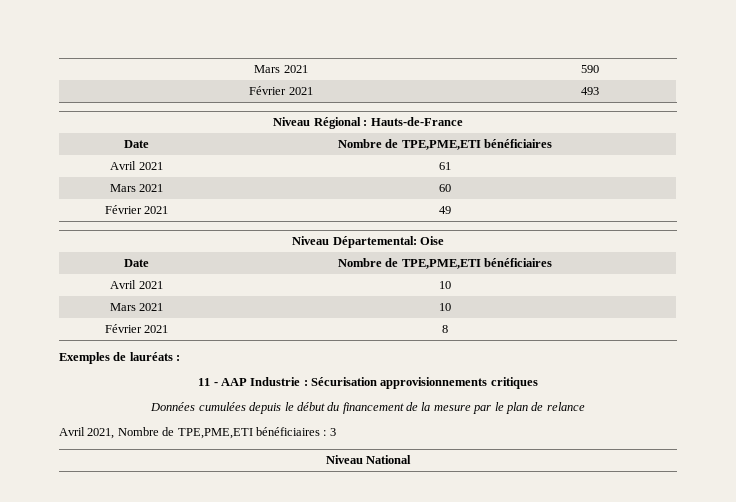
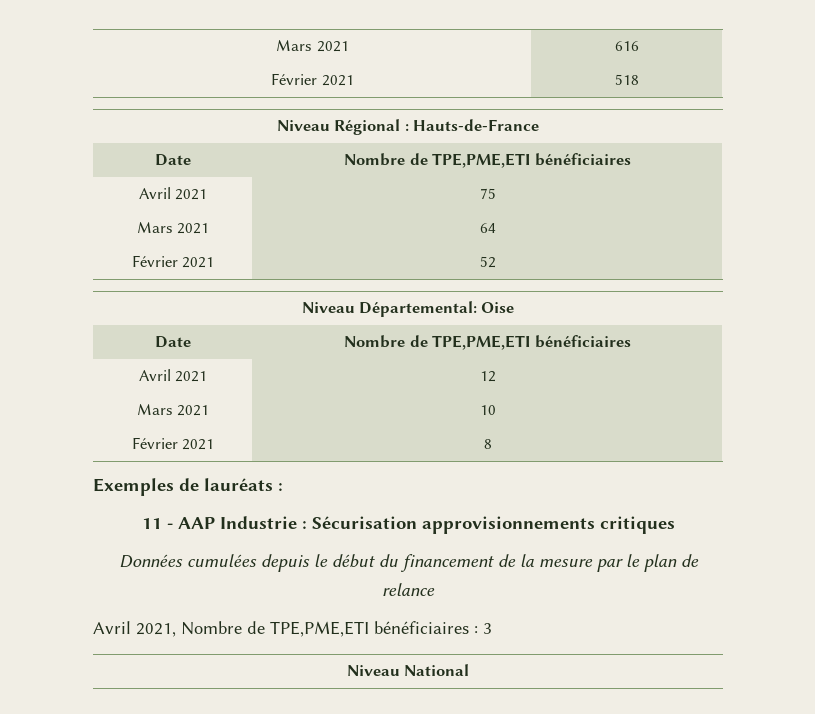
[254,65,308,73] [580,65,599,73] [249,86,313,95] [580,87,599,95] Mars 2021 | 590 // Février 2021 | 493 -> [276,40,349,52] [615,41,639,51] [271,73,354,86] [615,74,639,85] Mars 2021 | 616 // Février 2021 | 518
[439,162,452,170] [109,184,164,192] [439,184,452,192] [104,205,169,214] [439,206,452,214] 61 // Mars 2021 | 60 // Février 2021 | 49 -> [479,188,496,199] [136,222,210,234] [479,223,496,233] [131,255,215,268] [479,256,496,268] 75 // Mars 2021 | 64 // Février 2021 | 52
[439,281,452,289] 10 -> [479,371,496,382] 12

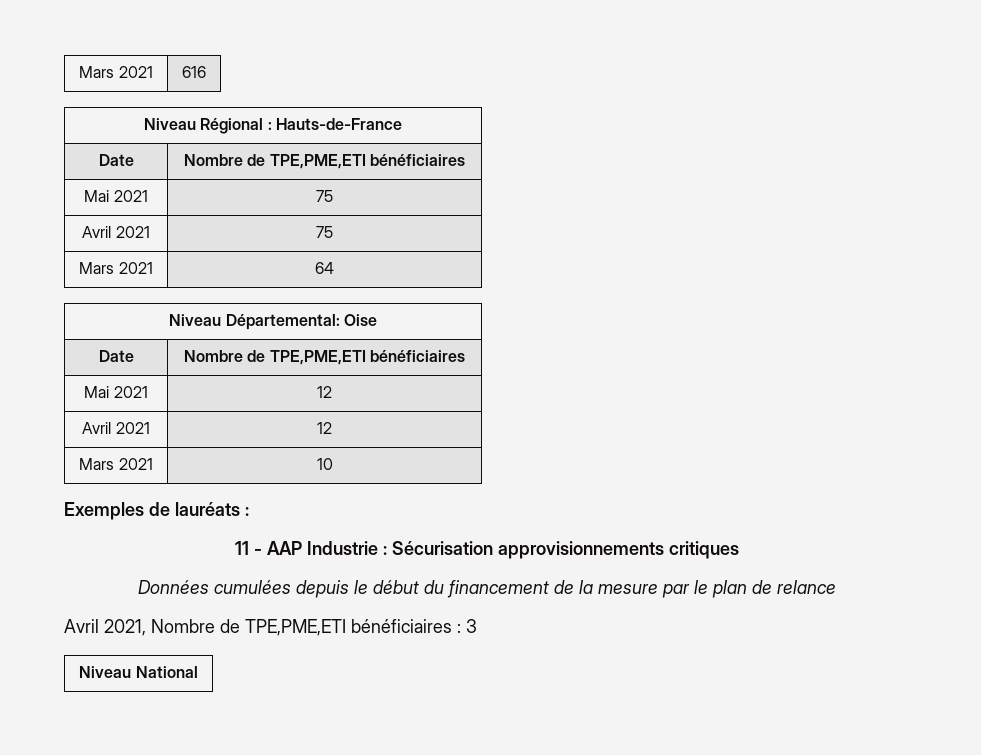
[271,73,354,86] [615,74,639,85] // Février 2021 | 518 -> (206, 72) none
(631, 159) none -> [84,190,148,202] [316,190,333,202] // Mai 2021 | 75
[131,255,215,268] [479,256,496,268] // Février 2021 | 52 -> (334, 268) none
(631, 341) none -> [84,386,148,398] [317,386,332,398] // Mai 2021 | 12
[131,437,215,450] [483,439,492,449] // Février 2021 | 8 -> (333, 464) none

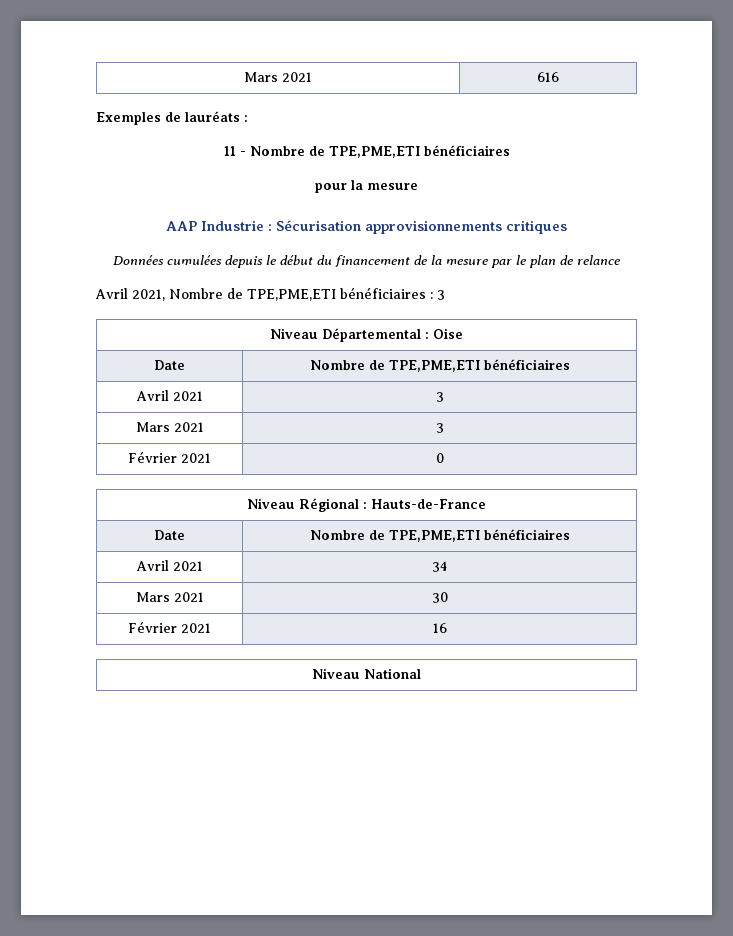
[144,118,402,134] [98,154,134,166] [184,154,465,169] [84,190,148,202] [316,190,333,202] [82,226,150,238] [316,226,333,238] [79,262,153,274] [315,262,334,274] [169,314,377,330] [98,350,134,362] [184,350,465,365] [84,386,148,398] [317,386,332,398] [82,422,150,434] [317,422,332,434] [79,458,153,470] [316,458,333,470] // Niveau Régional : Hauts-de-France // Date | Nombre de TPE,PME,ETI bénéficiaires // Mai 2021 | 75 // Avril 2021 | 75 // Mars 2021 | 64 // Niveau Départemental: Oise // Date | Nombre de TPE,PME,ETI bénéficiaires // Mai 2021 | 12 // Avril 2021 | 12 // Mars 2021 | 10 -> (559, 77) none
(262, 552) none -> [249,145,510,158] [315,180,418,193] Nombre de TPE,PME,ETI bénéficiaires // pour la mesure //
(477, 626) none -> [270,328,463,342] [154,360,185,370] [309,359,570,372] [135,390,203,401] [435,392,444,402] [135,422,204,432] [435,423,444,433] [128,451,211,463] [435,453,444,463] [247,498,486,512] [154,530,185,540] [309,529,570,542] [135,560,203,571] [432,561,447,572] [135,592,204,602] [431,592,448,603] [128,621,211,633] [432,623,447,633] // Niveau Départemental : Oise // Date | Nombre de TPE,PME,ETI bénéficiaires // Avril 2021 | 3 // Mars 2021 | 3 // Février 2021 | 0 // Niveau Régional : Hauts-de-France // Date | Nombre de TPE,PME,ETI bénéficiaires // Avril 2021 | 34 // Mars 2021 | 30 // Février 2021 | 16

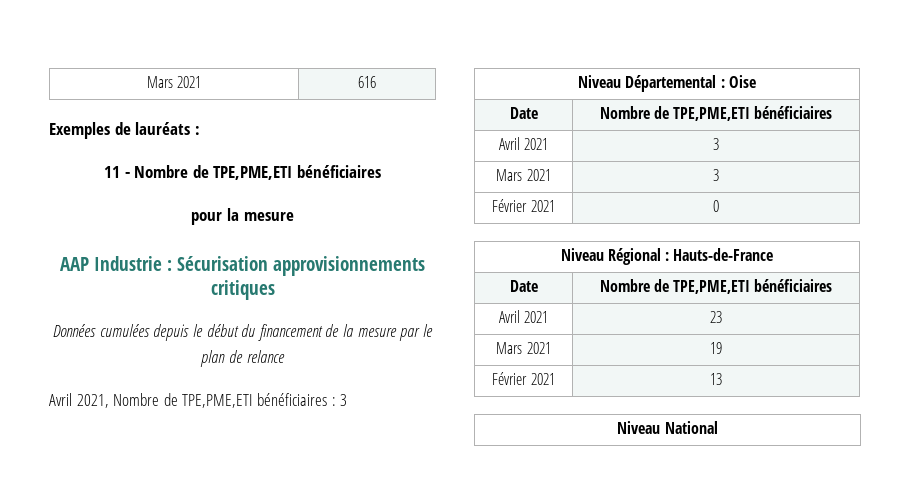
[432,561,447,572] [135,592,204,602] [431,592,448,603] [128,621,211,633] [432,623,447,633] 34 // Mars 2021 | 30 // Février 2021 | 16 -> [710,311,722,323] [496,342,551,354] [710,342,722,354] [492,372,555,385] [710,373,722,385] 23 // Mars 2021 | 19 // Février 2021 | 13

